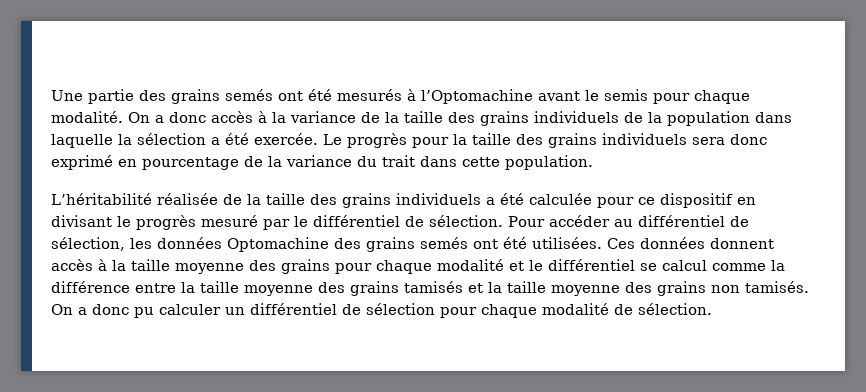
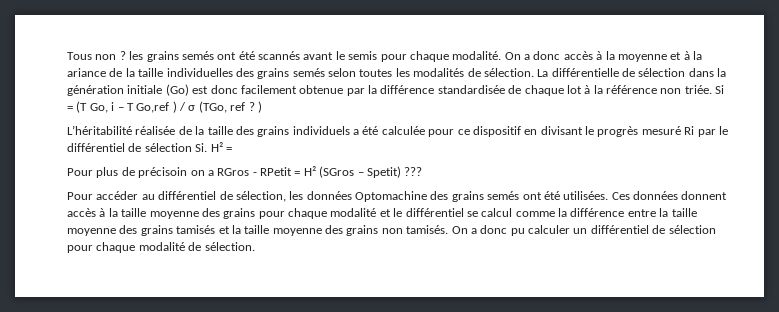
[51,89,533,104] Une partie des grains semés ont été mesurés à l’Optomachine -> [67,51,300,62] Tous non ? les grains semés ont été scannés
[290,111,792,126] [51,133,767,148] [51,155,593,170] variance de la taille des grains individuels de la population dans laquelle la sélection a été exercée. Le progrès pour la taille des grains individuels sera donc exprimé en pourcentage de la variance du trait dans cette population. -> [617,51,702,62] [67,68,727,79] [67,84,725,96] [67,101,262,113] moyenne et à la ariance de la taille individuelles des grains semés selon toutes les modalités de sélection. La différentielle de sélection dans la génération initiale (Go) est donc facilement obtenue par la différence standardisée de chaque lot à la référence non triée. Si = (T Go, i – T Go,ref ) / σ (TGo, ref ? )
(258, 221) none -> [684,126,695,135] Ri
[429,215,503,227] sélection. -> [144,142,232,152] [67,166,423,178] sélection Si. H² = // Pour plus de précisoin on a RGros - RPetit = H² (SGros – Spetit) ??? //

